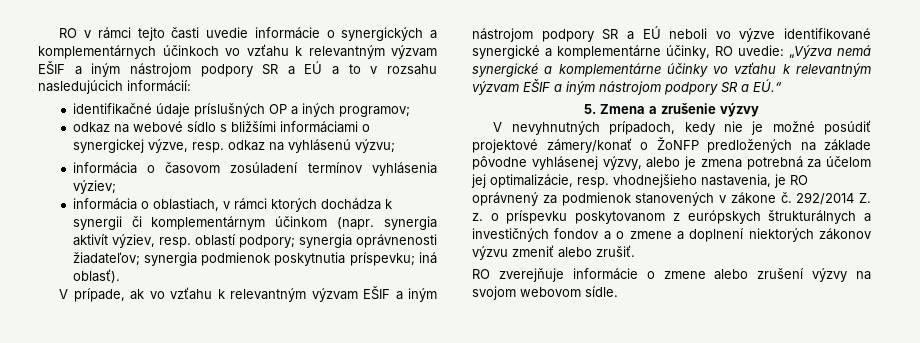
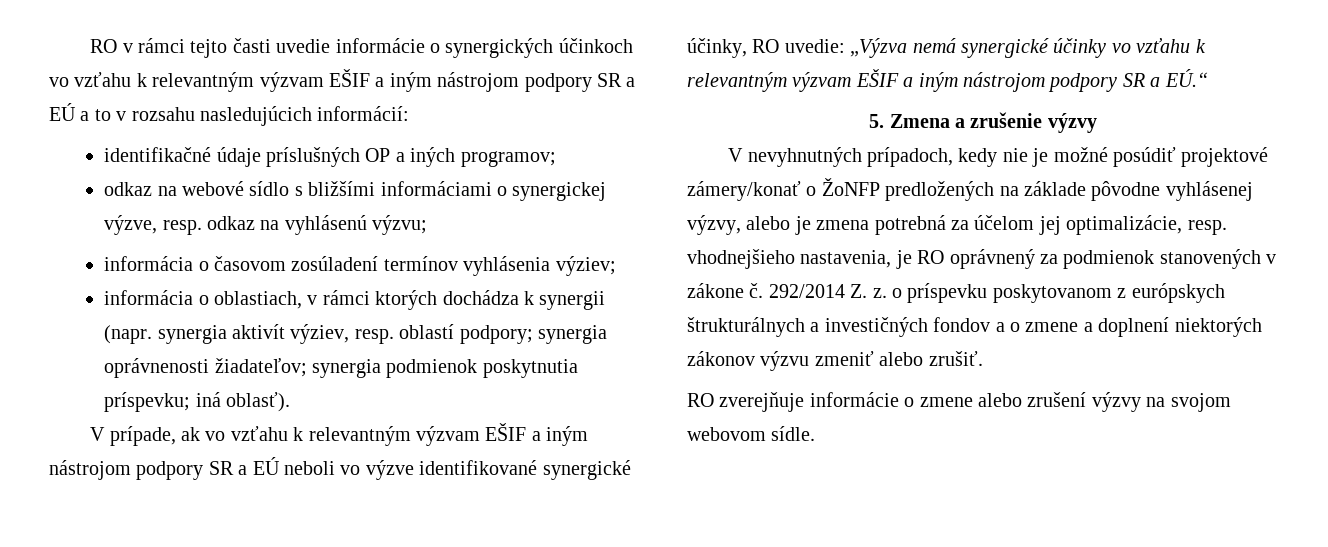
[430,30,438,39] [38,45,156,59] a komplementárnych -> (554, 48) none
[131,216,328,230] či komplementárnym účinkom -> (606, 300) none
[545,45,661,59] a komplementárne -> (631, 470) none
[544,63,661,77] a komplementárne -> (1049, 48) none

